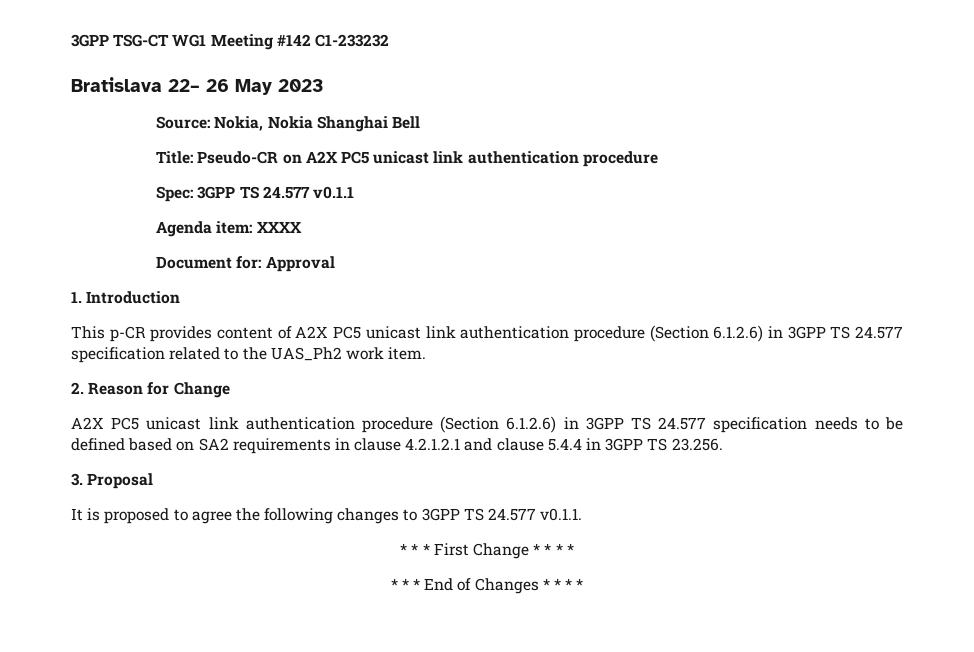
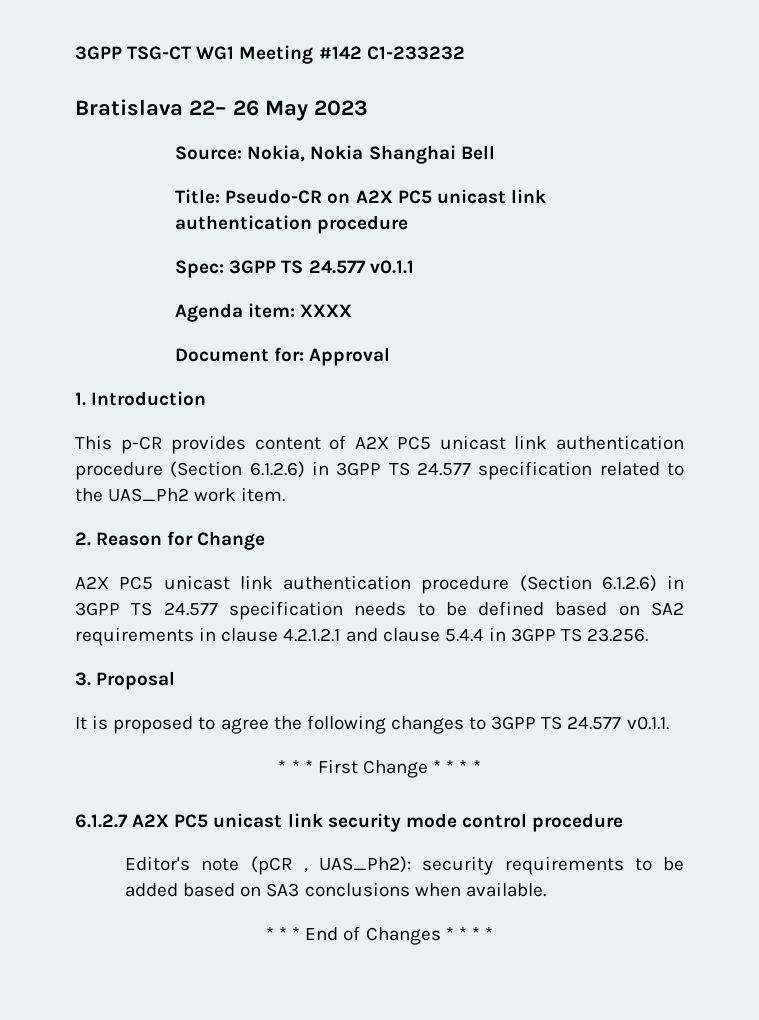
(574, 549) none -> [75,813,624,832] [125,856,684,875] [125,882,546,897] // 6.1.2.7 A2X PC5 unicast link security mode control procedure // Editor's note (pCR , UAS_Ph2): security requirements to be added based on SA3 conclusions when available.

